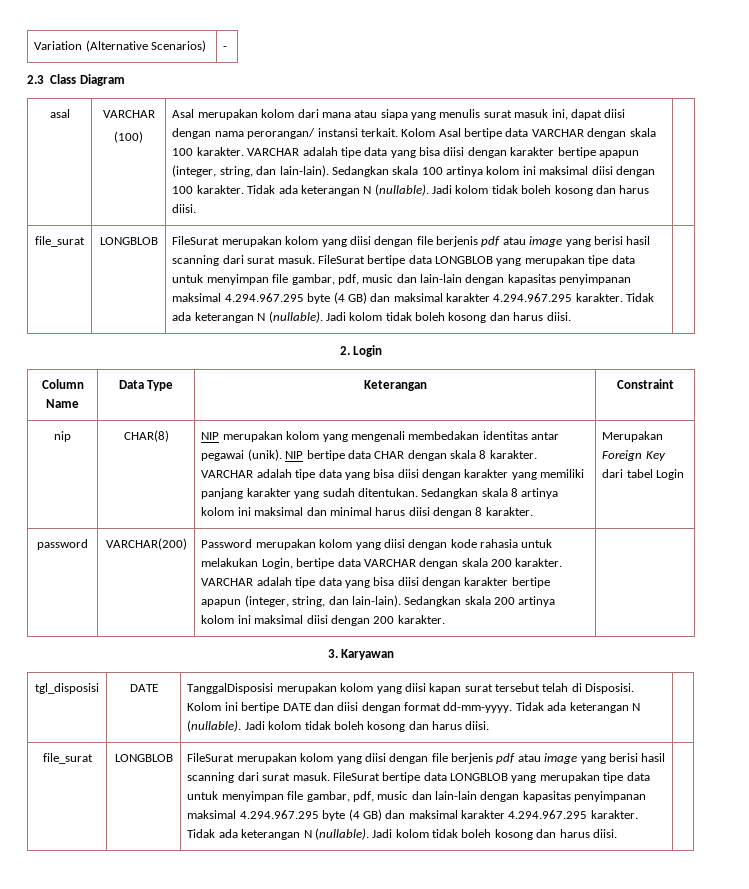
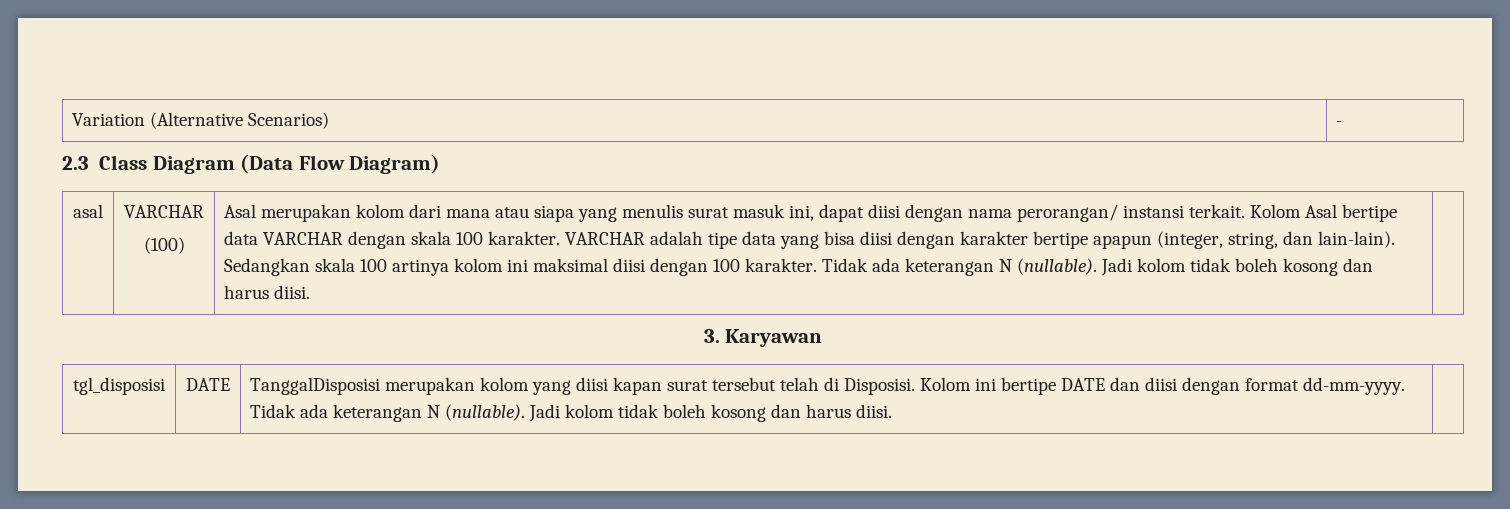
(125, 80) none -> [240,154,441,174] (Data Flow Diagram)
[35,236,85,247] [99,237,158,245] [172,236,651,247] [172,255,635,266] [172,274,632,285] [172,292,655,304] [172,311,571,323] [339,345,383,357] [41,379,84,389] [46,399,79,408] [118,380,174,391] [363,380,427,391] [616,379,674,389] [54,431,71,442] [123,430,169,442] [201,431,560,442] [201,449,537,461] [201,469,585,480] [201,488,559,499] [201,507,533,518] [602,431,664,442] [602,450,666,461] [602,469,685,480] [37,539,88,550] [105,538,187,550] [201,539,553,550] [201,558,563,569] [201,577,550,588] [201,595,556,607] [201,615,445,626] // file_surat | LONGBLOB | FileSurat merupakan kolom yang diisi dengan file berjenis pdf atau image yang berisi hasil scanning dari surat masuk. FileSurat bertipe data LONGBLOB yang merupakan tipe data untuk menyimpan file gambar, pdf, music dan lain-lain dengan kapasitas penyimpanan maksimal 4.294.967.295 byte (4 GB) dan maksimal karakter 4.294.967.295 karakter. Tidak ada keterangan N (nullable). Jadi kolom tidak boleh kosong dan harus diisi. | // 2. Login // Column Name | Data Type | Keterangan | Constraint // nip | CHAR(8) | NIP merupakan kolom yang mengenali membedakan identitas antar pegawai (unik). NIP bertipe data CHAR dengan skala 8 karakter. VARCHAR adalah tipe data yang bisa diisi dengan karakter yang memiliki panjang karakter yang sudah ditentukan. Sedangkan skala 8 artinya kolom ini maksimal dan minimal harus diisi dengan 8 karakter. | Merupakan Foreign Key dari tabel Login // password | VARCHAR(200) | Password merupakan kolom yang diisi dengan kode rahasia untuk melakukan Login, bertipe data VARCHAR dengan skala 200 karakter. VARCHAR adalah tipe data yang bisa diisi dengan karakter bertipe apapun (integer, string, dan lain-lain). Sedangkan skala 200 artinya kolom ini maksimal diisi dengan 200 karakter. | -> (311, 292) none
[42,753,93,764] [114,754,173,762] [187,753,666,764] [187,772,650,783] [187,791,647,802] [187,809,638,821] [187,828,617,840] // file_surat | LONGBLOB | FileSurat merupakan kolom yang diisi dengan file berjenis pdf atau image yang berisi hasil scanning dari surat masuk. FileSurat bertipe data LONGBLOB yang merupakan tipe data untuk menyimpan file gambar, pdf, music dan lain-lain dengan kapasitas penyimpanan maksimal 4.294.967.295 byte (4 GB) dan maksimal karakter 4.294.967.295 karakter. Tidak ada keterangan N (nullable). Jadi kolom tidak boleh kosong dan harus diisi. | -> (893, 411) none

